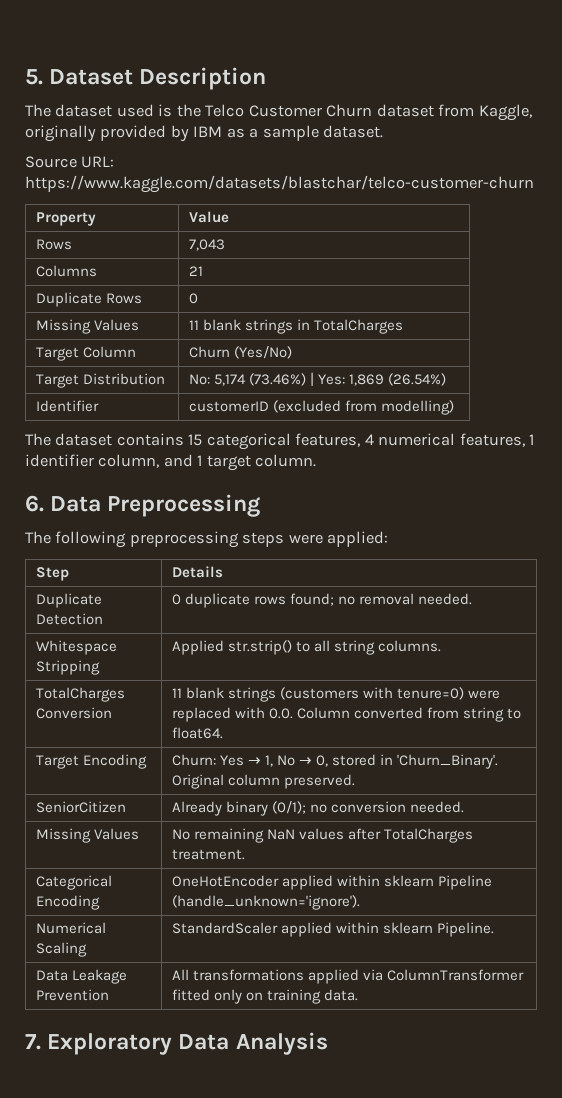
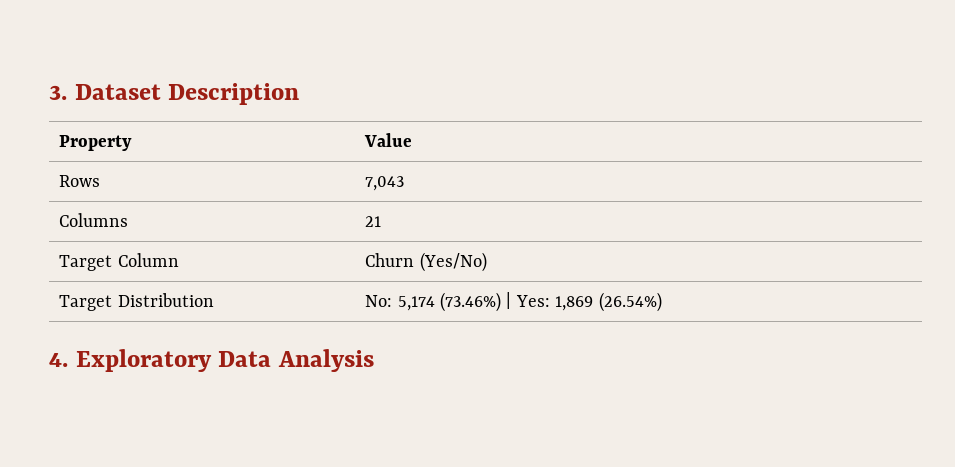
[25,69,43,85] 5. -> [49,85,67,100] 3.
[25,104,532,121] [25,125,384,142] [25,156,115,168] [25,175,534,193] // The dataset used is the Telco Customer Churn dataset from Kaggle, originally provided by IBM as a sample dataset. // Source URL: https://www.kaggle.com/datasets/blastchar/telco-customer-churn -> (300, 94) none
[35,292,142,307] [188,293,198,304] [35,319,139,334] [188,319,404,334] // Duplicate Rows | 0 // Missing Values | 11 blank strings in TotalCharges -> (382, 221) none
[35,400,99,412] [188,400,455,415] [25,433,535,450] [25,454,317,471] [25,494,261,517] [25,531,389,548] [35,567,69,581] [171,566,223,578] [35,593,102,608] [35,613,103,625] [171,593,473,608] [35,640,117,655] [35,660,100,675] [171,640,442,655] [35,687,125,702] [35,707,112,719] [171,687,501,702] [171,707,522,722] [171,727,223,739] [35,754,147,769] [171,754,499,769] [171,774,356,789] [35,801,126,813] [171,801,465,816] [35,828,139,843] [171,828,474,843] [171,849,245,860] [35,875,112,890] [35,895,100,910] [171,875,493,890] [171,895,360,910] [35,922,106,934] [35,942,87,957] [171,922,495,937] [35,969,127,984] [35,989,109,1001] [171,969,525,984] [171,989,359,1004] [25,1034,41,1050] // Identifier | customerID (excluded from modelling) // The dataset contains 15 categorical features, 4 numerical features, 1 identifier column, and 1 target column. // 6. Data Preprocessing // The following preprocessing steps were applied: // Step | Details // Duplicate Detection | 0 duplicate rows found; no removal needed. // Whitespace Stripping | Applied str.strip() to all string columns. // TotalCharges Conversion | 11 blank strings (customers with tenure=0) were replaced with 0.0. Column converted from string to float64. // Target Encoding | Churn: Yes → 1, No → 0, stored in 'Churn_Binary'. Original column preserved. // SeniorCitizen | Already binary (0/1); no conversion needed. // Missing Values | No remaining NaN values after TotalCharges treatment. // Categorical Encoding | OneHotEncoder applied within sklearn Pipeline (handle_unknown='ignore'). // Numerical Scaling | StandardScaler applied within sklearn Pipeline. // Data Leakage Prevention | All transformations applied via ColumnTransformer fitted only on training data. // 7. -> [49,353,68,367] // 4.

